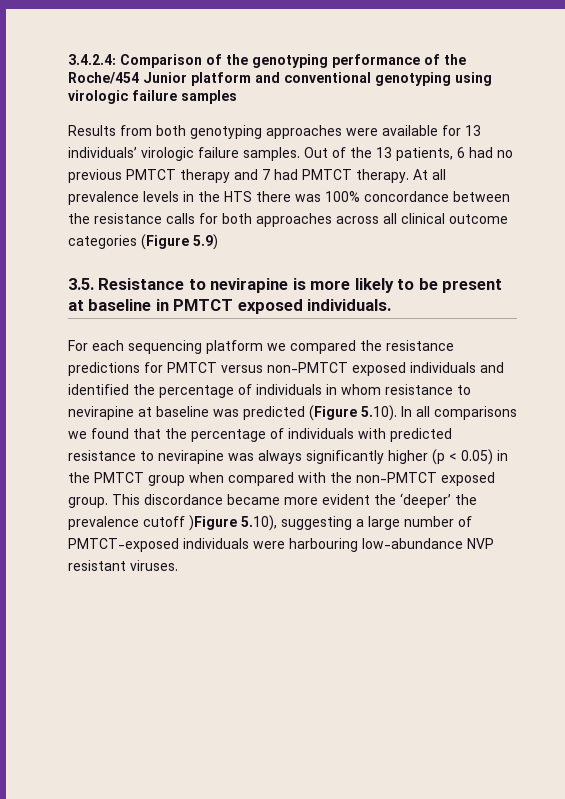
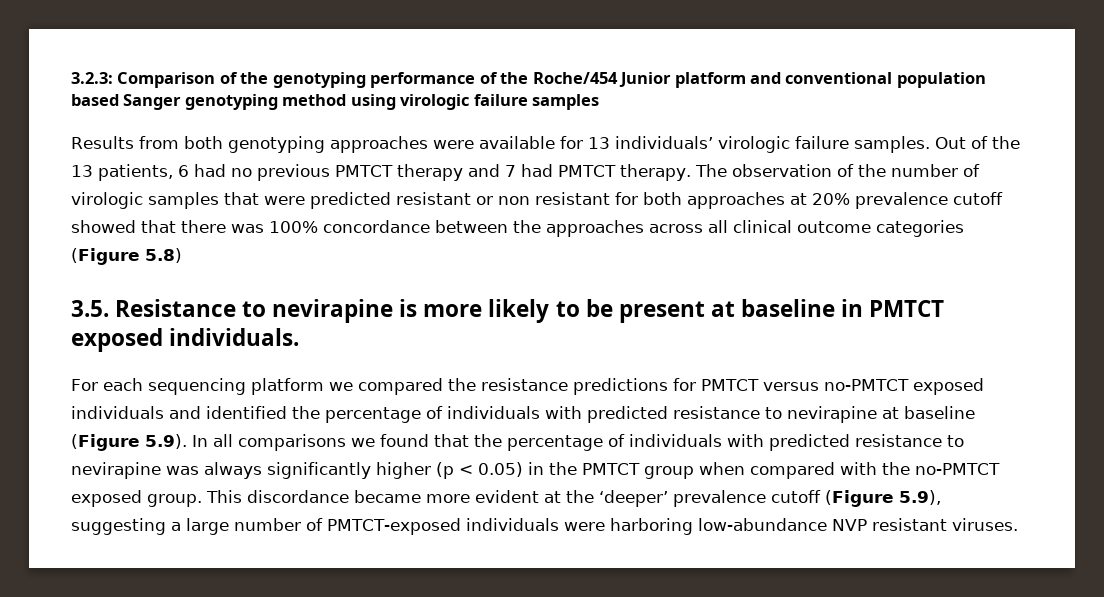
[68,54,116,65] 3.4.2.4: -> [71,72,113,84] 3.2.3:
[375,72,451,86] genotyping -> [896,72,986,88] [71,94,347,110] population based Sanger genotyping method
[413,169,446,180] [68,191,252,205] At all prevalence levels in the HTS -> [694,164,980,177] [71,192,1003,209] [71,220,176,233] The observation of the number of virologic samples that were predicted resistant or non resistant for both approaches at 20% prevalence cutoff showed that
[94,213,252,224] resistance calls for both -> (541, 226) none
[193,234,218,250] 5.9) -> [145,248,182,263] 5.8)
[267,362,348,373] non-PMTCT -> [823,379,909,391] no-PMTCT
[326,384,381,395] in whom -> [545,406,668,423] with predicted
[213,405,397,421] was predicted (Figure 5.10). -> [71,434,187,451] (Figure 5.9).
[356,472,437,483] non-PMTCT -> [914,463,1000,475] no-PMTCT
(370, 499) none -> [544,491,561,503] at
[455,494,477,505] [68,515,277,531] the prevalence cutoff )Figure 5.10), -> [673,490,941,507] prevalence cutoff (Figure 5.9),
[289,538,358,552] harbouring -> [609,518,693,535] harboring

